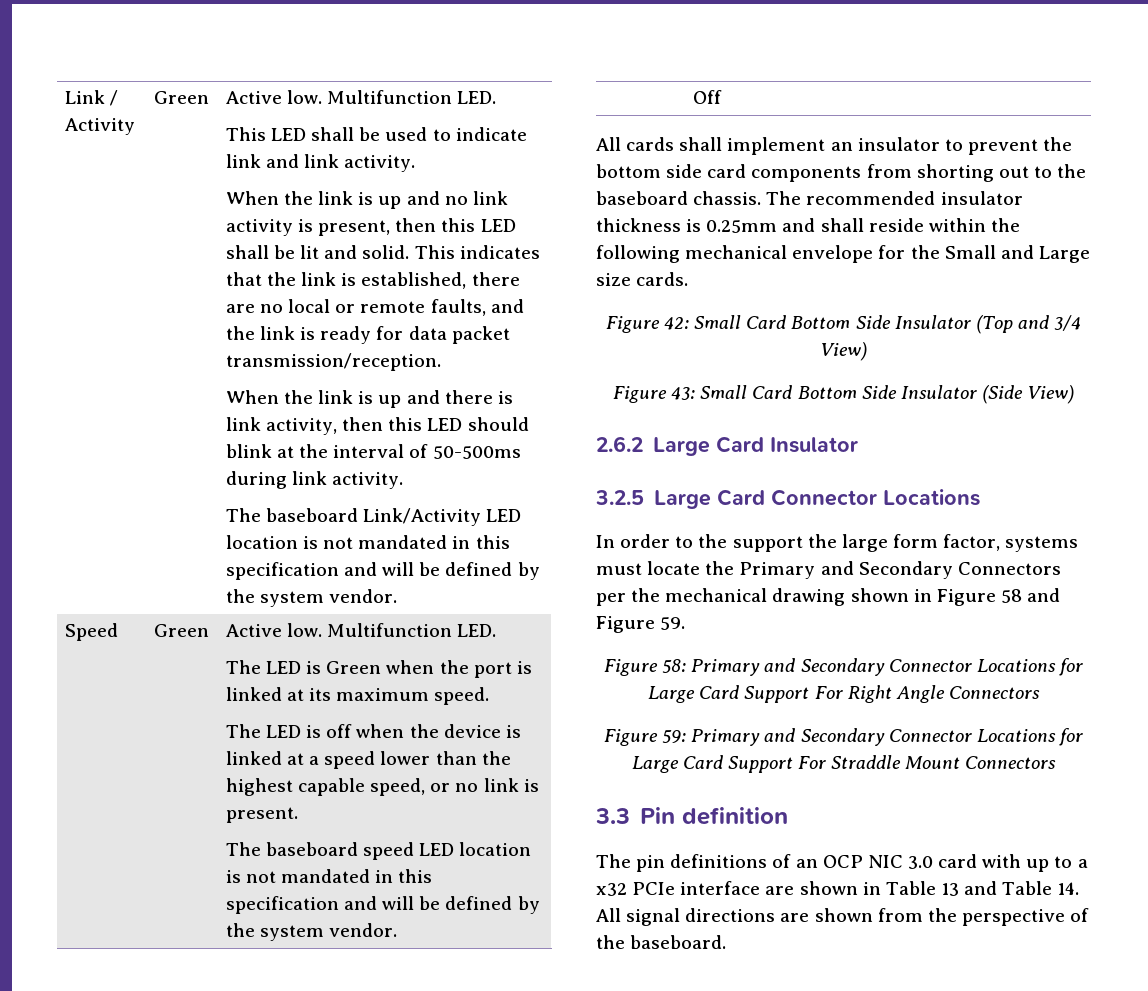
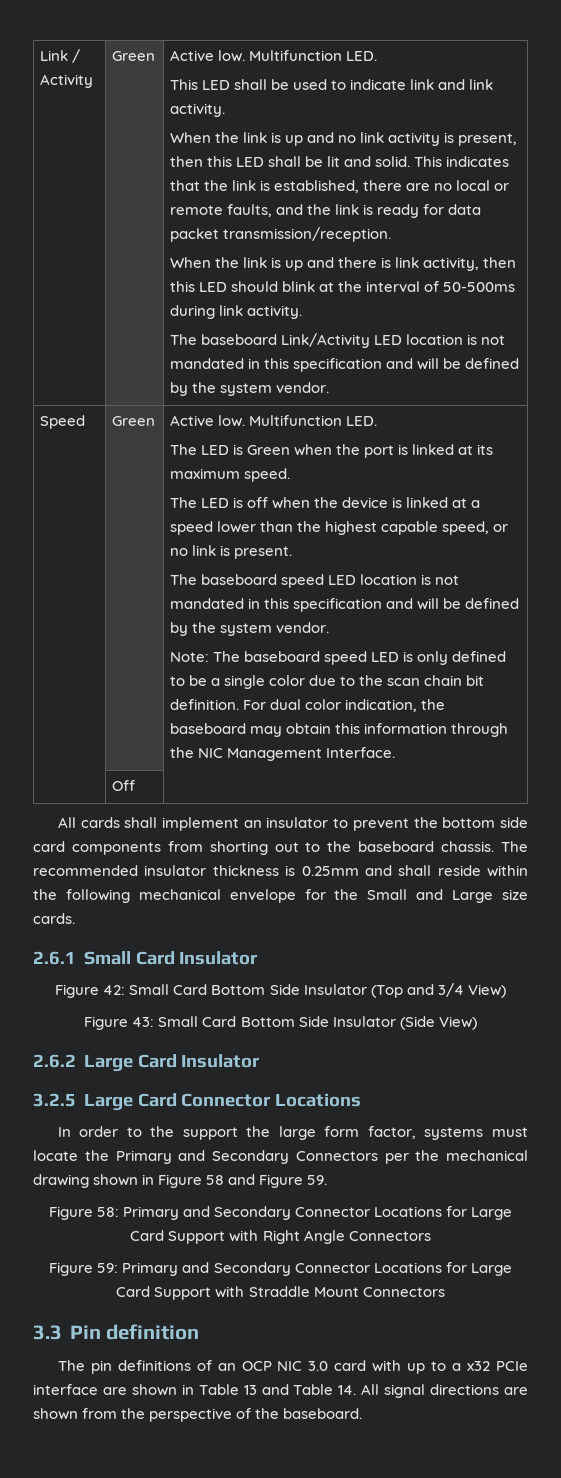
(398, 930) none -> [169,651,507,665] [169,675,485,689] [169,699,446,712] [169,723,509,737] [169,747,395,761] // Note: The baseboard speed LED is only defined to be a single color due to the scan chain bit definition. For dual color indication, the baseboard may obtain this information through the NIC Management Interface.
(689, 279) none -> [33,951,259,965] // 2.6.1 Small Card Insulator
[814,686,843,699] For -> [229,1230,259,1242] with
[798,756,826,769] For -> [215,1286,245,1298] with

